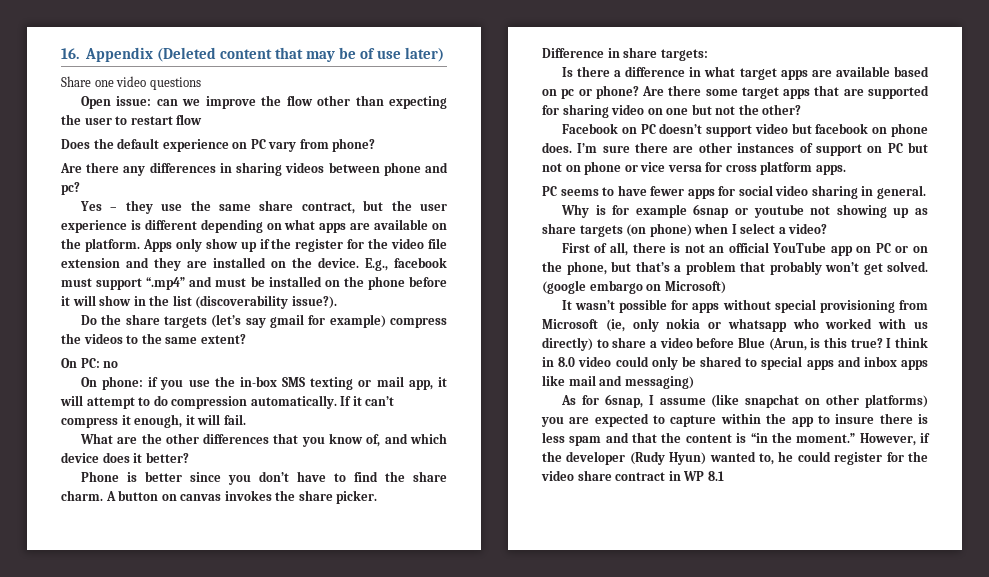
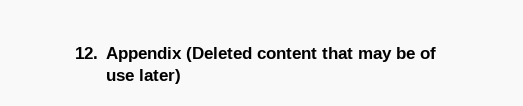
[61,48,79,59] 16. -> [75,47,98,59] 12.
[61,76,201,90] [80,95,448,109] [61,114,203,125] [61,138,376,152] [60,162,449,176] [61,182,80,195] [79,200,447,214] [61,219,447,233] [61,238,447,252] [61,257,447,271] [61,276,448,290] [61,295,337,309] [80,314,447,328] [61,333,246,344] [61,358,119,368] [80,376,447,390] [60,395,395,409] [61,414,246,428] [79,433,448,447] [61,452,189,463] [80,471,448,485] [61,490,378,504] [542,47,708,61] [561,66,929,80] [542,85,929,99] [542,104,802,118] [561,123,928,137] [542,142,928,156] [542,161,846,175] [542,185,926,199] [560,204,928,218] [542,223,828,237] [561,242,928,256] [542,261,928,275] [542,280,726,294] [561,299,929,313] [542,318,928,332] [542,337,928,351] [542,356,928,370] [542,375,694,389] [560,394,928,408] [541,413,928,427] [542,432,930,446] [542,451,928,465] [541,470,724,481] // Share one video questions // Open issue: can we improve the flow other than expecting the user to restart flow // Does the default experience on PC vary from phone? // Are there any differences in sharing videos between phone and pc? // Yes – they use the same share contract, but the user experience is different depending on what apps are available on the platform. Apps only show up if the register for the video file extension and they are installed on the device. E.g., facebook must support “.mp4” and must be installed on the phone before it will show in the list (discoverability issue?). // Do the share targets (let’s say gmail for example) compress the videos to the same extent? // On PC: no // On phone: if you use the in-box SMS texting or mail app, it will attempt to do compression automatically. If it can’t compress it enough, it will fail. // What are the other differences that you know of, and which device does it better? // Phone is better since you don’t have to find the share charm. A button on canvas invokes the share picker. // Difference in share targets: // Is there a difference in what target apps are available based on pc or phone? Are there some target apps that are supported for sharing video on one but not the other? // Facebook on PC doesn’t support video but facebook on phone does. I’m sure there are other instances of support on PC but not on phone or vice versa for cross platform apps. // PC seems to have fewer apps for social video sharing in general. // Why is for example 6snap or youtube not showing up as share targets (on phone) when I select a video? // First of all, there is not an official YouTube app on PC or on the phone, but that’s a problem that probably won’t get solved. (google embargo on Microsoft) // It wasn’t possible for apps without special provisioning from Microsoft (ie, only nokia or whatsapp who worked with us directly) to share a video before Blue (Arun, is this true? I think in 8.0 video could only be shared to special apps and inbox apps like mail and messaging) // As for 6snap, I assume (like snapchat on other platforms) you are expected to capture within the app to insure there is less spam and that the content is “in the moment.” However, if the developer (Rudy Hyun) wanted to, he could register for the video share contract in WP 8.1 -> (181, 76) none

